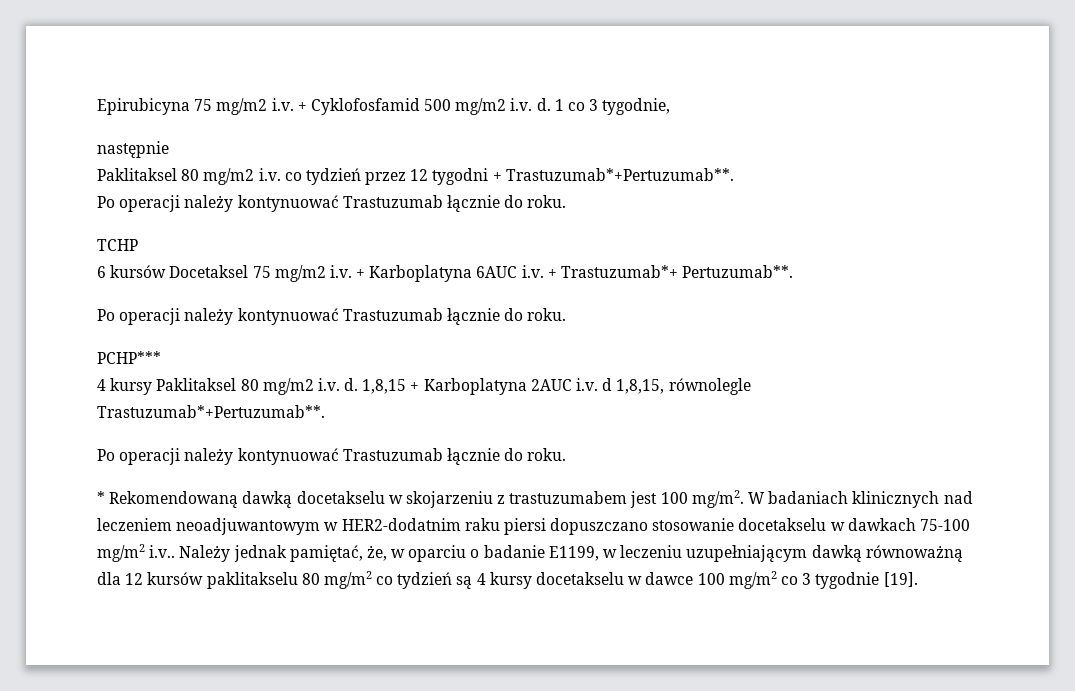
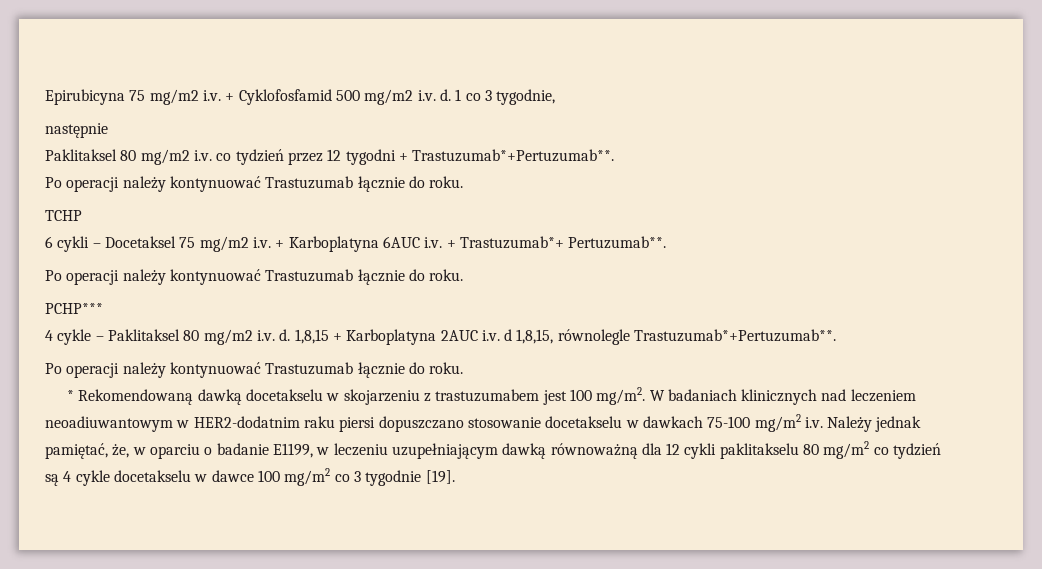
[110,265,167,278] kursów -> [57,236,101,252] cykli –
[110,378,153,395] kursy -> [57,329,104,345] cykle –
[176,518,321,535] neoadjuwantowym -> [45,416,173,432] neoadiuwantowym
[149,545,176,558] i.v.. -> [804,417,823,428] i.v.
[147,572,204,585] kursów -> [684,443,717,459] cykli
[489,572,532,589] kursy -> [75,470,110,486] cykle

